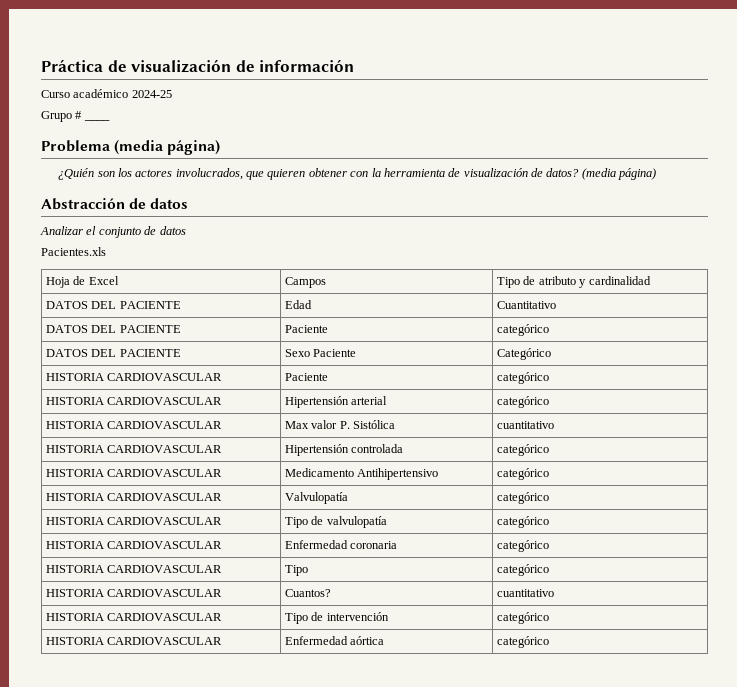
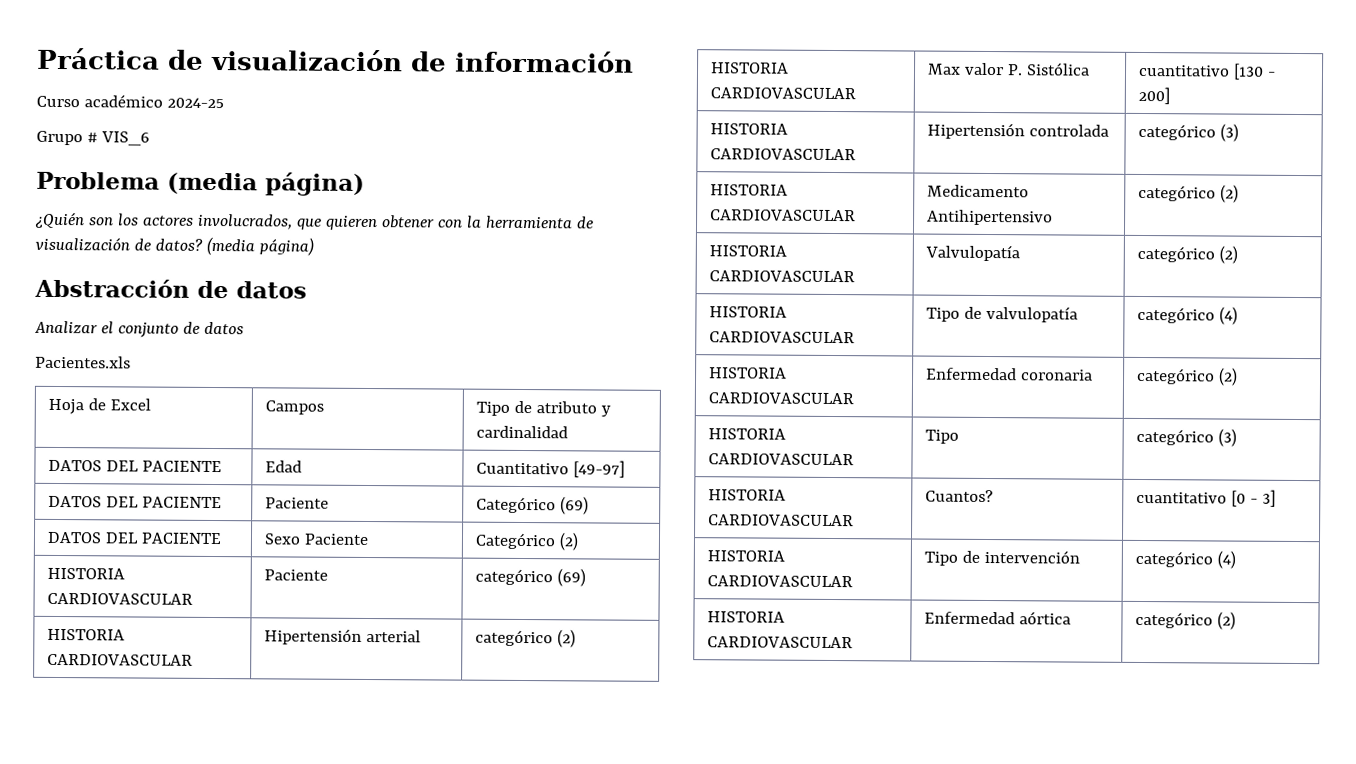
[83,119,110,121] ____ -> [100,131,150,146] VIS_6
(557, 305) none -> [572,460,625,478] [49-97]
[497,324,550,336] categórico -> [475,496,589,515] Categórico (69)
(552, 354) none -> [558,532,579,551] (2)
(550, 378) none -> [556,568,586,587] (69)
(550, 402) none -> [556,629,576,648] (2)
(555, 425) none -> [1232,63,1276,80] [1137,86,1170,105] [130 - 200]
(550, 450) none -> [1219,123,1239,142] (3)
(550, 474) none -> [1219,184,1239,203] (2)
(550, 498) none -> [1218,245,1238,264] (2)
(550, 522) none -> [1218,306,1238,325] (4)
(550, 546) none -> [1217,367,1238,386] (2)
(550, 570) none -> [1217,428,1237,447] (3)
(555, 593) none -> [1230,489,1276,507] [0 - 3]
(550, 618) none -> [1216,550,1236,569] (4)
(550, 642) none -> [1216,611,1236,630] (2)

